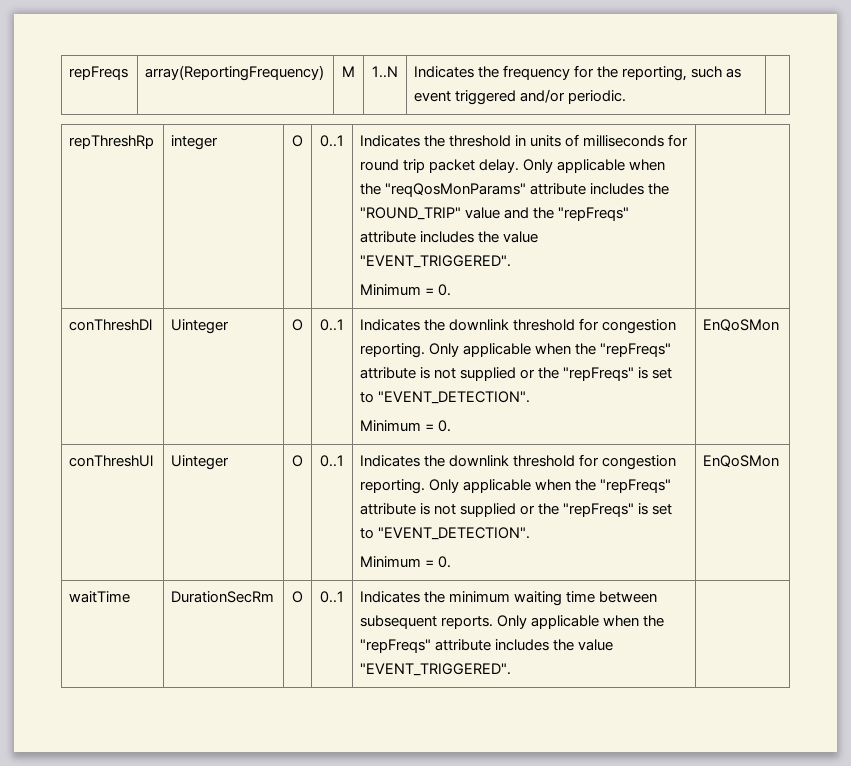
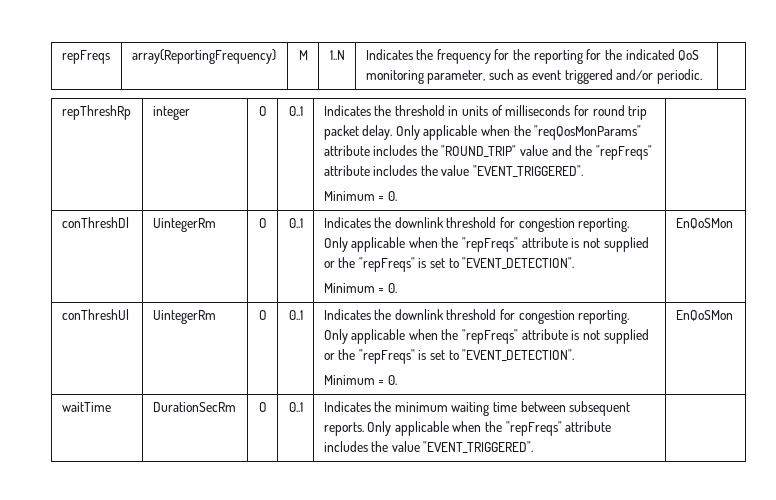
[622,66,688,81] reporting, -> [533,49,700,64] [365,70,486,84] reporting for the indicated QoS monitoring parameter,
[171,319,230,334] Uinteger -> [152,218,216,232] UintegerRm
[171,455,230,470] Uinteger -> [152,310,216,324] UintegerRm

